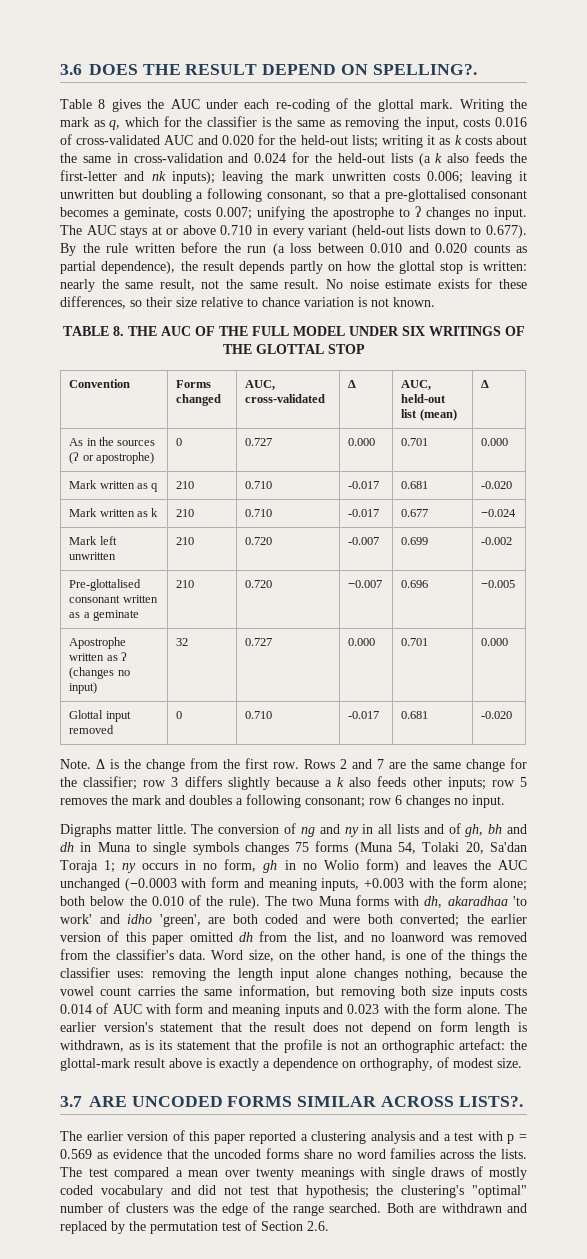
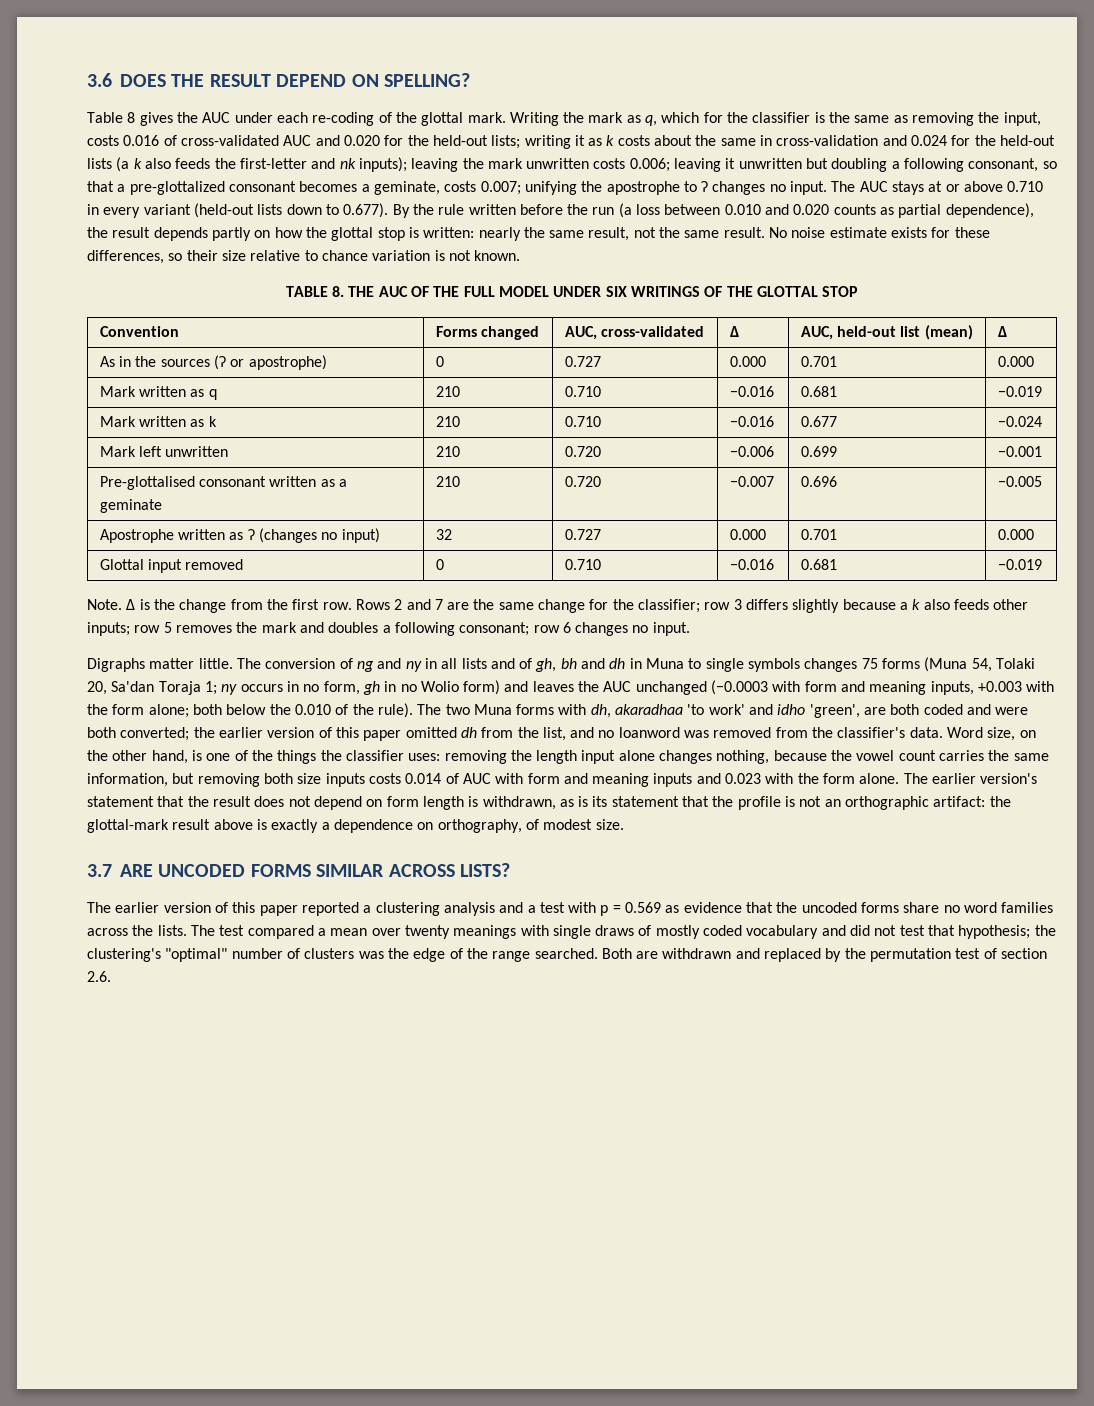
[372,64,477,75] SPELLING?. -> [384,73,470,87] SPELLING?
[385,189,467,202] pre-glottalised -> [129,181,225,195] pre-glottalized
[348,481,380,489] [401,481,429,489] [481,481,513,489] -0.017 | 0.681 | -0.020 -> [729,386,774,397] [800,386,837,397] [997,386,1042,397] −0.016 | 0.681 | −0.019
[348,509,380,517] -0.017 -> [729,416,774,427] −0.016
[348,537,380,545] -0.007 -> [729,446,774,457] −0.006
[481,537,513,545] -0.002 -> [997,446,1042,457] −0.001
[348,711,380,719] [401,711,429,719] [481,711,513,719] -0.017 | 0.681 | -0.020 -> [729,559,774,570] [800,559,837,570] [997,559,1042,570] −0.016 | 0.681 | −0.019
[458,1039,505,1050] artefact: -> [933,796,986,807] artifact:
[458,1096,523,1107] LISTS?. -> [460,863,510,877] LISTS?
[261,1221,303,1231] Section -> [1001,948,1048,959] section

